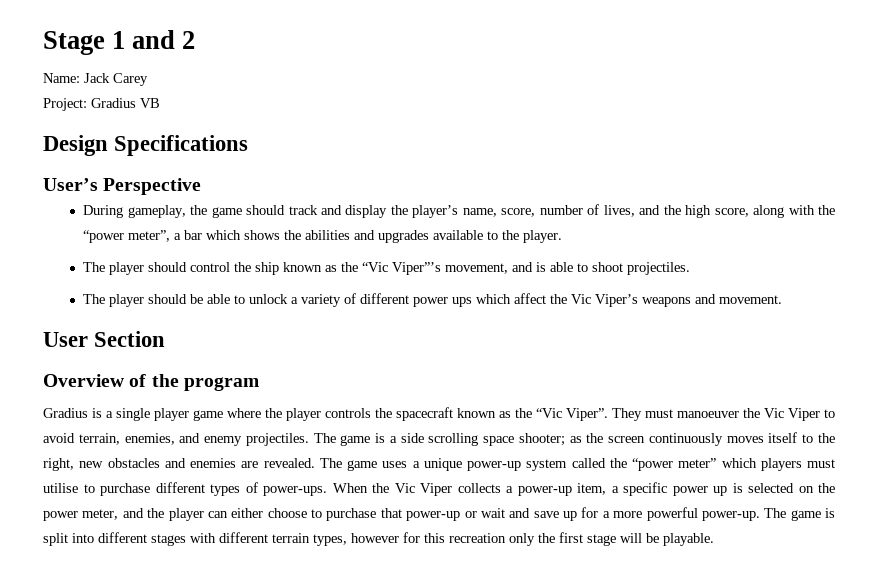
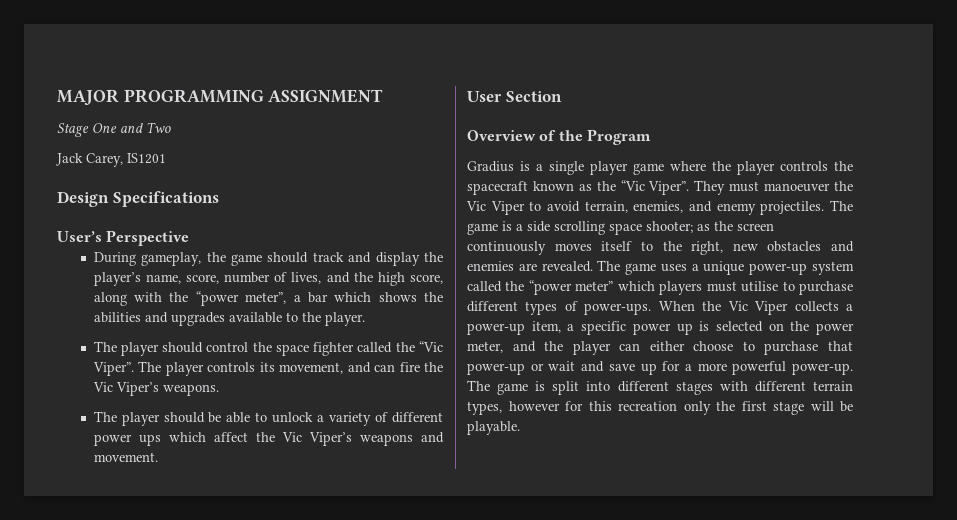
[43,30,196,55] [43,73,148,86] [43,98,160,111] Stage 1 and 2 // Name: Jack Carey // Project: Gradius VB -> [57,89,384,106] [57,122,171,137] [56,153,166,167] MAJOR PROGRAMMING ASSIGNMENT // Stage One and Two // Jack Carey, IS1201
[255,262,691,275] ship known as the “Vic Viper”’s movement, and is able to shoot projectiles. -> [275,341,443,356] [92,361,443,376] [92,382,219,396] space fighter called the “Vic Viper”. The player controls its movement, and can fire the Vic Viper’s weapons.
[183,377,259,391] program -> [586,129,651,145] Program

